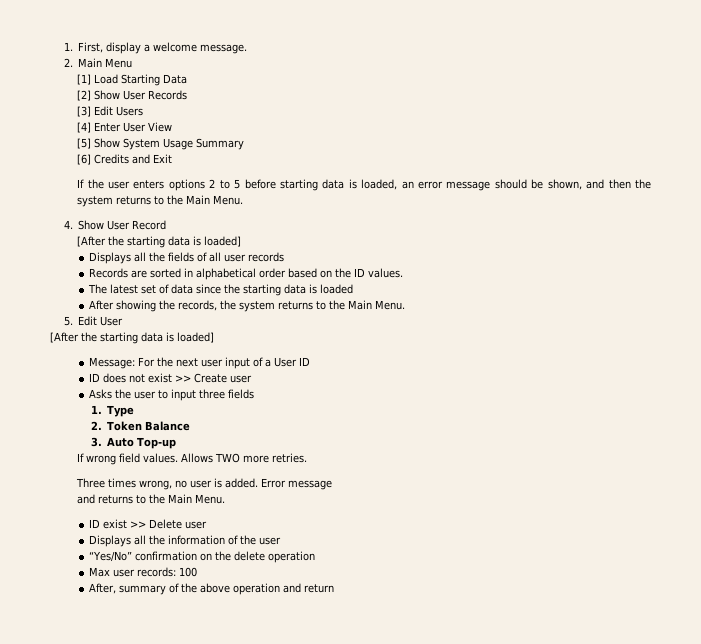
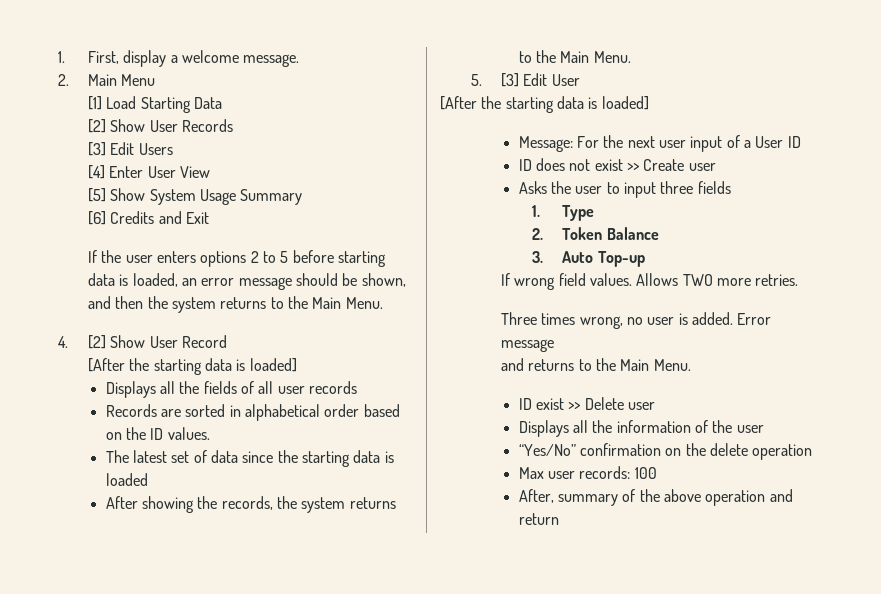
(73, 224) none -> [88,335,107,349] [2]
(73, 321) none -> [501,73,520,87] [3]

